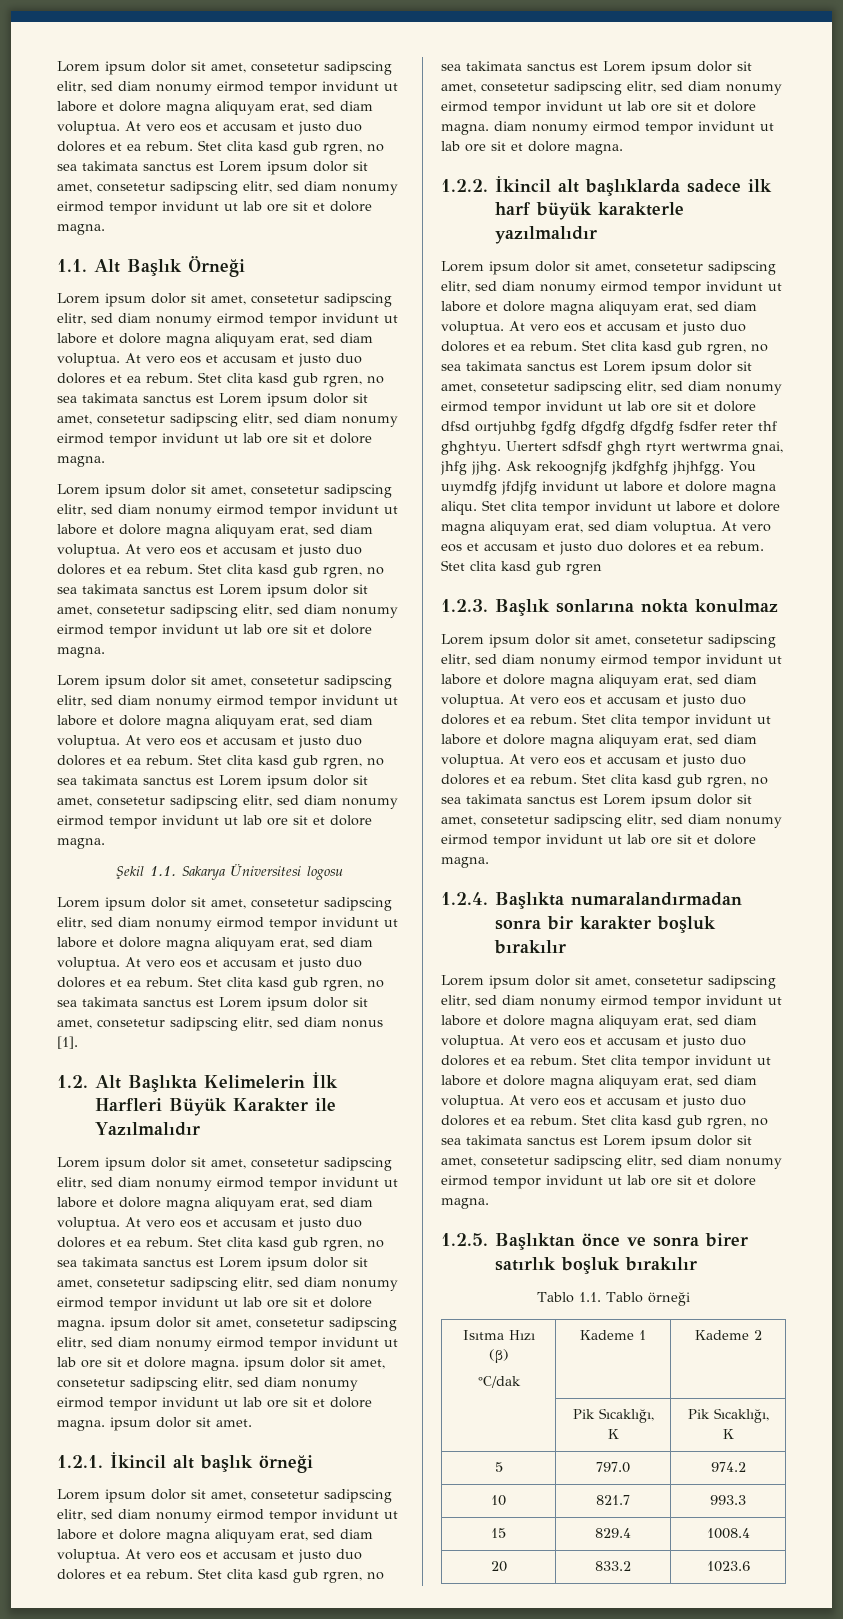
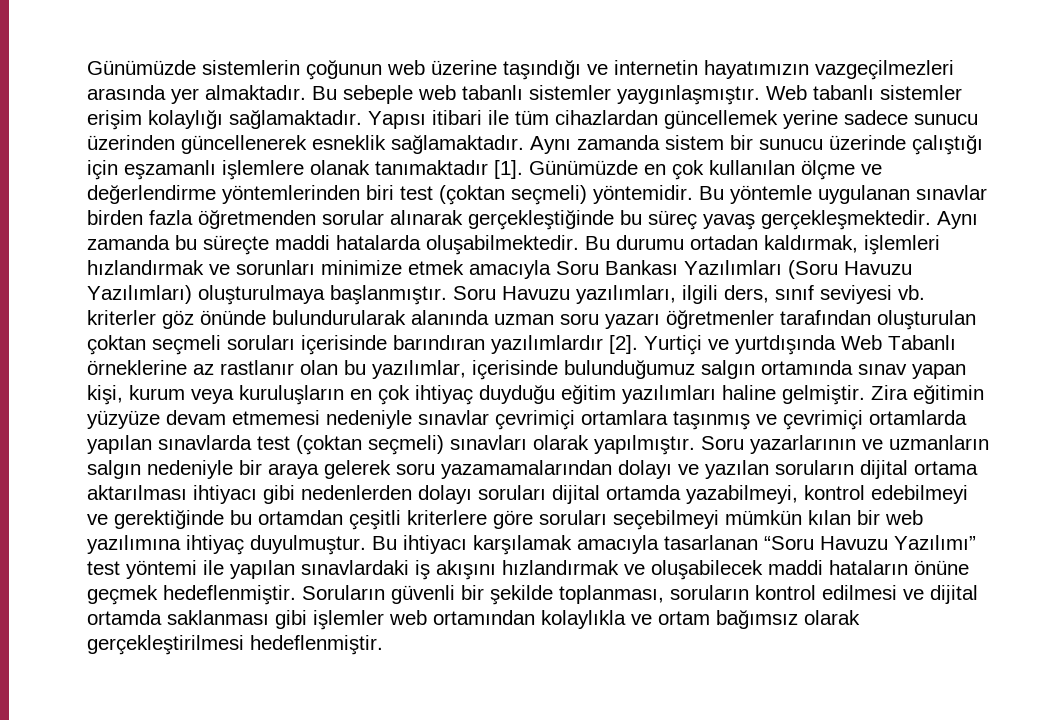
[57,61,392,75] [57,81,398,95] [57,101,373,115] [57,121,362,135] [57,140,384,155] [57,161,368,175] [57,181,398,195] [57,201,372,215] [57,224,105,235] [57,256,246,277] [57,293,392,307] [57,313,398,327] [57,333,373,347] [57,353,362,367] [57,372,384,387] [57,393,368,407] [57,413,398,427] [57,433,372,447] [57,456,105,467] [57,484,392,498] [57,504,398,518] [57,524,373,538] [57,544,362,558] [57,563,384,578] [57,584,368,598] [57,604,398,618] [57,624,372,638] [57,647,105,658] [57,675,392,689] [57,695,398,709] [57,715,373,729] [57,735,362,749] [57,754,384,769] [57,775,368,789] [57,795,398,809] [57,815,372,829] [57,838,105,849] [116,864,343,880] [57,897,392,911] [57,917,398,931] [57,937,373,951] [57,957,362,971] [57,976,384,991] [57,997,368,1011] [57,1017,383,1031] [57,1036,78,1049] [57,1072,339,1092] [95,1098,337,1116] [95,1122,201,1136] [57,1157,392,1171] [57,1177,398,1191] [57,1197,373,1211] [57,1217,362,1231] [57,1236,384,1251] [57,1257,368,1271] [57,1277,398,1291] [57,1297,372,1311] [57,1317,397,1331] [57,1337,398,1351] [57,1357,385,1371] [57,1377,358,1391] [57,1397,372,1411] [57,1417,252,1431] [57,1452,314,1473] [57,1489,392,1503] [57,1509,398,1523] [57,1529,373,1543] [57,1549,362,1563] [57,1568,384,1583] [441,61,752,75] [441,81,782,95] [441,101,756,115] [441,121,774,135] [441,141,623,155] [441,176,773,196] [495,202,685,220] [495,226,598,244] [441,261,776,275] [441,281,782,295] [441,301,757,315] [441,321,746,335] [441,340,768,355] [441,361,752,375] [441,381,782,395] [441,401,756,415] [441,421,777,435] [441,441,783,455] [440,461,756,475] [441,481,776,495] [441,500,780,515] [441,521,771,535] [441,541,764,555] [441,560,602,575] [441,599,779,616] [441,634,776,648] [441,654,782,668] [441,674,757,688] [441,694,746,708] [441,713,771,728] [441,734,757,748] [441,754,746,768] [441,773,768,788] [441,794,752,808] [441,814,782,828] [441,834,756,848] [441,857,489,868] [441,892,743,909] [495,916,717,933] [494,940,567,954] [441,975,776,989] [441,995,782,1009] [441,1015,757,1029] [441,1035,746,1049] [441,1054,771,1069] [441,1075,757,1089] [441,1095,746,1109] [441,1114,768,1129] [441,1135,752,1149] [441,1155,782,1169] [441,1175,756,1189] [441,1198,489,1209] [441,1233,749,1250] [495,1257,698,1274] [537,1292,690,1306] [462,1330,535,1341] [488,1349,509,1363] [477,1376,521,1388] [580,1330,646,1340] [694,1330,762,1340] [572,1408,654,1423] [607,1429,619,1439] [687,1408,769,1423] [722,1429,734,1439] [494,1462,503,1472] [596,1462,630,1473] [710,1462,746,1472] [491,1495,506,1506] [596,1495,630,1505] [710,1495,746,1505] [491,1528,506,1538] [595,1528,631,1538] [706,1528,750,1539] [490,1561,507,1572] [595,1561,631,1571] [706,1561,750,1572] Lorem ipsum dolor sit amet, consetetur sadipscing elitr, sed diam nonumy eirmod tempor invidunt ut labore et dolore magna aliquyam erat, sed diam voluptua. At vero eos et accusam et justo duo dolores et ea rebum. Stet clita kasd gub rgren, no sea takimata sanctus est Lorem ipsum dolor sit amet, consetetur sadipscing elitr, sed diam nonumy eirmod tempor invidunt ut lab ore sit et dolore magna. // 1.1. Alt Başlık Örneği // Lorem ipsum dolor sit amet, consetetur sadipscing elitr, sed diam nonumy eirmod tempor invidunt ut labore et dolore magna aliquyam erat, sed diam voluptua. At vero eos et accusam et justo duo dolores et ea rebum. Stet clita kasd gub rgren, no sea takimata sanctus est Lorem ipsum dolor sit amet, consetetur sadipscing elitr, sed diam nonumy eirmod tempor invidunt ut lab ore sit et dolore magna. // Lorem ipsum dolor sit amet, consetetur sadipscing elitr, sed diam nonumy eirmod tempor invidunt ut labore et dolore magna aliquyam erat, sed diam voluptua. At vero eos et accusam et justo duo dolores et ea rebum. Stet clita kasd gub rgren, no sea takimata sanctus est Lorem ipsum dolor sit amet, consetetur sadipscing elitr, sed diam nonumy eirmod tempor invidunt ut lab ore sit et dolore magna. // Lorem ipsum dolor sit amet, consetetur sadipscing elitr, sed diam nonumy eirmod tempor invidunt ut labore et dolore magna aliquyam erat, sed diam voluptua. At vero eos et accusam et justo duo dolores et ea rebum. Stet clita kasd gub rgren, no sea takimata sanctus est Lorem ipsum dolor sit amet, consetetur sadipscing elitr, sed diam nonumy eirmod tempor invidunt ut lab ore sit et dolore magna. // Şekil 1.1. Sakarya Üniversitesi logosu // Lorem ipsum dolor sit amet, consetetur sadipscing elitr, sed diam nonumy eirmod tempor invidunt ut labore et dolore magna aliquyam erat, sed diam voluptua. At vero eos et accusam et justo duo dolores et ea rebum. Stet clita kasd gub rgren, no sea takimata sanctus est Lorem ipsum dolor sit amet, consetetur sadipscing elitr, sed diam nonus [1]. // 1.2. Alt Başlıkta Kelimelerin İlk Harfleri Büyük Karakter ile Yazılmalıdır // Lorem ipsum dolor sit amet, consetetur sadipscing elitr, sed diam nonumy eirmod tempor invidunt ut labore et dolore magna aliquyam erat, sed diam voluptua. At vero eos et accusam et justo duo dolores et ea rebum. Stet clita kasd gub rgren, no sea takimata sanctus est Lorem ipsum dolor sit amet, consetetur sadipscing elitr, sed diam nonumy eirmod tempor invidunt ut lab ore sit et dolore magna. ipsum dolor sit amet, consetetur sadipscing elitr, sed diam nonumy eirmod tempor invidunt ut lab ore sit et dolore magna. ipsum dolor sit amet, consetetur sadipscing elitr, sed diam nonumy eirmod tempor invidunt ut lab ore sit et dolore magna. ipsum dolor sit amet. // 1.2.1. İkincil alt başlık örneği // Lorem ipsum dolor sit amet, consetetur sadipscing elitr, sed diam nonumy eirmod tempor invidunt ut labore et dolore magna aliquyam erat, sed diam voluptua. At vero eos et accusam et justo duo dolores et ea rebum. Stet clita kasd gub rgren, no sea takimata sanctus est Lorem ipsum dolor sit amet, consetetur sadipscing elitr, sed diam nonumy eirmod tempor invidunt ut lab ore sit et dolore magna. diam nonumy eirmod tempor invidunt ut lab ore sit et dolore magna. // 1.2.2. İkincil alt başlıklarda sadece ilk harf büyük karakterle yazılmalıdır // Lorem ipsum dolor sit amet, consetetur sadipscing elitr, sed diam nonumy eirmod tempor invidunt ut labore et dolore magna aliquyam erat, sed diam voluptua. At vero eos et accusam et justo duo dolores et ea rebum. Stet clita kasd gub rgren, no sea takimata sanctus est Lorem ipsum dolor sit amet, consetetur sadipscing elitr, sed diam nonumy eirmod tempor invidunt ut lab ore sit et dolore dfsd oırtjuhbg fgdfg dfgdfg dfgdfg fsdfer reter thf ghghtyu. Uıertert sdfsdf ghgh rtyrt wertwrma gnai, jhfg jjhg. Ask rekoognjfg jkdfghfg jhjhfgg. You uıymdfg jfdjfg invidunt ut labore et dolore magna aliqu. Stet clita tempor invidunt ut labore et dolore magna aliquyam erat, sed diam voluptua. At vero eos et accusam et justo duo dolores et ea rebum. Stet clita kasd gub rgren // 1.2.3. Başlık sonlarına nokta konulmaz // Lorem ipsum dolor sit amet, consetetur sadipscing elitr, sed diam nonumy eirmod tempor invidunt ut labore et dolore magna aliquyam erat, sed diam voluptua. At vero eos et accusam et justo duo dolores et ea rebum. Stet clita tempor invidunt ut labore et dolore magna aliquyam erat, sed diam voluptua. At vero eos et accusam et justo duo dolores et ea rebum. Stet clita kasd gub rgren, no sea takimata sanctus est Lorem ipsum dolor sit amet, consetetur sadipscing elitr, sed diam nonumy eirmod tempor invidunt ut lab ore sit et dolore magna. // 1.2.4. Başlıkta numaralandırmadan sonra bir karakter boşluk bırakılır // Lorem ipsum dolor sit amet, consetetur sadipscing elitr, sed diam nonumy eirmod tempor invidunt ut labore et dolore magna aliquyam erat, sed diam voluptua. At vero eos et accusam et justo duo dolores et ea rebum. Stet clita tempor invidunt ut labore et dolore magna aliquyam erat, sed diam voluptua. At vero eos et accusam et justo duo dolores et ea rebum. Stet clita kasd gub rgren, no sea takimata sanctus est Lorem ipsum dolor sit amet, consetetur sadipscing elitr, sed diam nonumy eirmod tempor invidunt ut lab ore sit et dolore magna. // 1.2.5. Başlıktan önce ve sonra birer satırlık boşluk bırakılır // Tablo 1.1. Tablo örneği // Isıtma Hızı (β) // °C/dak | Kademe 1 | Kademe 2 // | Pik Sıcaklığı, K | Pik Sıcaklığı, K // 5 | 797.0 | 974.2 // 10 | 821.7 | 993.3 // 15 | 829.4 | 1008.4 // 20 | 833.2 | 1023.6 -> [87,60,954,80] [87,85,962,105] [87,110,978,130] [87,135,983,155] [87,160,882,180] [87,185,987,205] [87,210,978,230] [87,235,940,255] [87,260,912,279] [87,285,925,305] [87,310,976,330] [87,335,956,355] [87,360,966,380] [87,385,984,405] [87,410,967,430] [87,435,989,455] [87,460,978,479] [87,485,968,504] [87,510,923,530] [87,535,976,555] [87,560,969,580] [87,585,978,605] [87,610,860,630] [87,635,383,655] Günümüzde sistemlerin çoğunun web üzerine taşındığı ve internetin hayatımızın vazgeçilmezleri arasında yer almaktadır. Bu sebeple web tabanlı sistemler yaygınlaşmıştır. Web tabanlı sistemler erişim kolaylığı sağlamaktadır. Yapısı itibari ile tüm cihazlardan güncellemek yerine sadece sunucu üzerinden güncellenerek esneklik sağlamaktadır. Aynı zamanda sistem bir sunucu üzerinde çalıştığı için eşzamanlı işlemlere olanak tanımaktadır [1]. Günümüzde en çok kullanılan ölçme ve değerlendirme yöntemlerinden biri test (çoktan seçmeli) yöntemidir. Bu yöntemle uygulanan sınavlar birden fazla öğretmenden sorular alınarak gerçekleştiğinde bu süreç yavaş gerçekleşmektedir. Aynı zamanda bu süreçte maddi hatalarda oluşabilmektedir. Bu durumu ortadan kaldırmak, işlemleri hızlandırmak ve sorunları minimize etmek amacıyla Soru Bankası Yazılımları (Soru Havuzu Yazılımları) oluşturulmaya başlanmıştır. Soru Havuzu yazılımları, ilgili ders, sınıf seviyesi vb. kriterler göz önünde bulundurularak alanında uzman soru yazarı öğretmenler tarafından oluşturulan çoktan seçmeli soruları içerisinde barındıran yazılımlardır [2]. Yurtiçi ve yurtdışında Web Tabanlı örneklerine az rastlanır olan bu yazılımlar, içerisinde bulunduğumuz salgın ortamında sınav yapan kişi, kurum veya kuruluşların en çok ihtiyaç duyduğu eğitim yazılımları haline gelmiştir. Zira eğitimin yüzyüze devam etmemesi nedeniyle sınavlar çevrimiçi ortamlara taşınmış ve çevrimiçi ortamlarda yapılan sınavlarda test (çoktan seçmeli) sınavları olarak yapılmıştır. Soru yazarlarının ve uzmanların salgın nedeniyle bir araya gelerek soru yazamamalarından dolayı ve yazılan soruların dijital ortama aktarılması ihtiyacı gibi nedenlerden dolayı soruları dijital ortamda yazabilmeyi, kontrol edebilmeyi ve gerektiğinde bu ortamdan çeşitli kriterlere göre soruları seçebilmeyi mümkün kılan bir web yazılımına ihtiyaç duyulmuştur. Bu ihtiyacı karşılamak amacıyla tasarlanan “Soru Havuzu Yazılımı” test yöntemi ile yapılan sınavlardaki iş akışını hızlandırmak ve oluşabilecek maddi hataların önüne geçmek hedeflenmiştir. Soruların güvenli bir şekilde toplanması, soruların kontrol edilmesi ve dijital ortamda saklanması gibi işlemler web ortamından kolaylıkla ve ortam bağımsız olarak gerçekleştirilmesi hedeflenmiştir.

